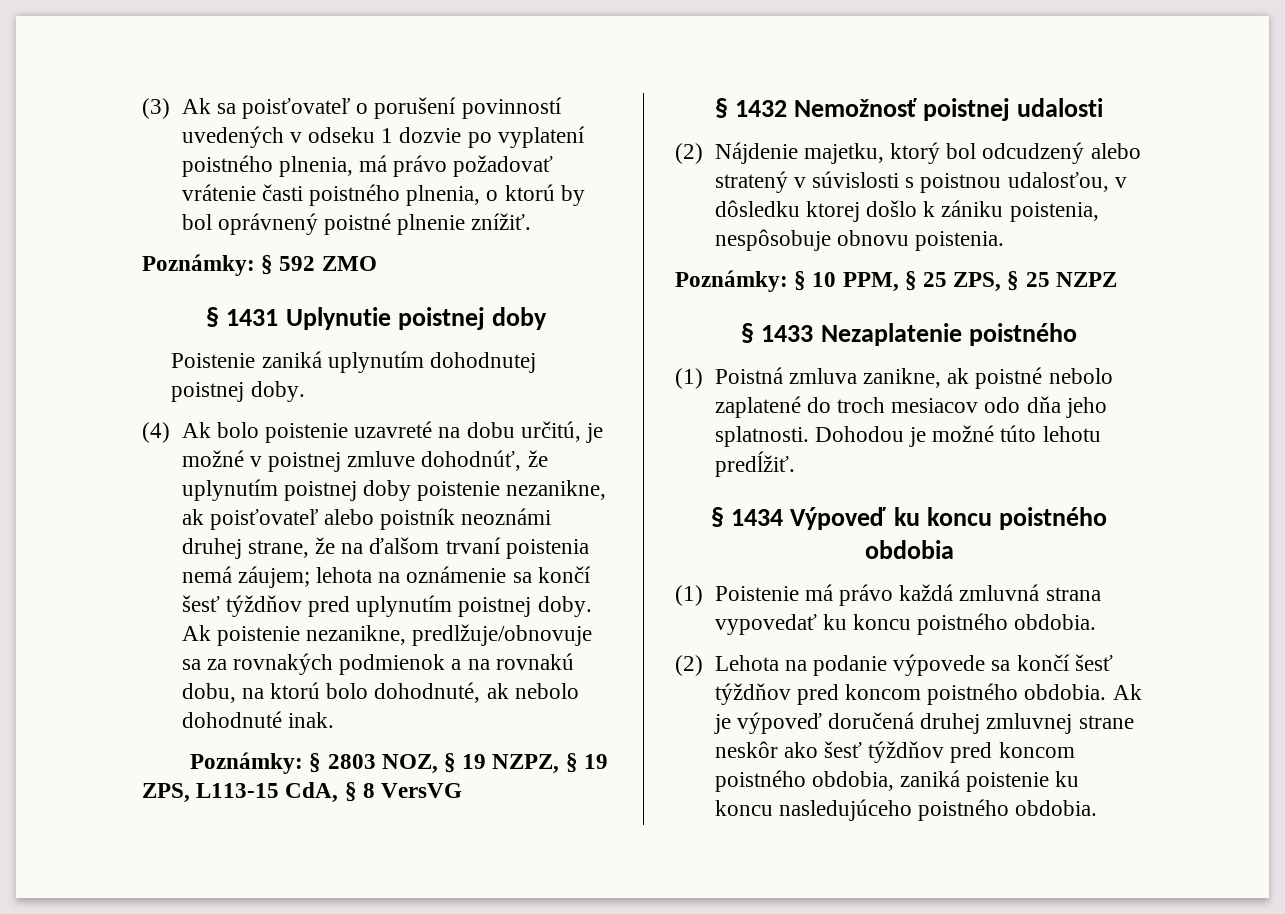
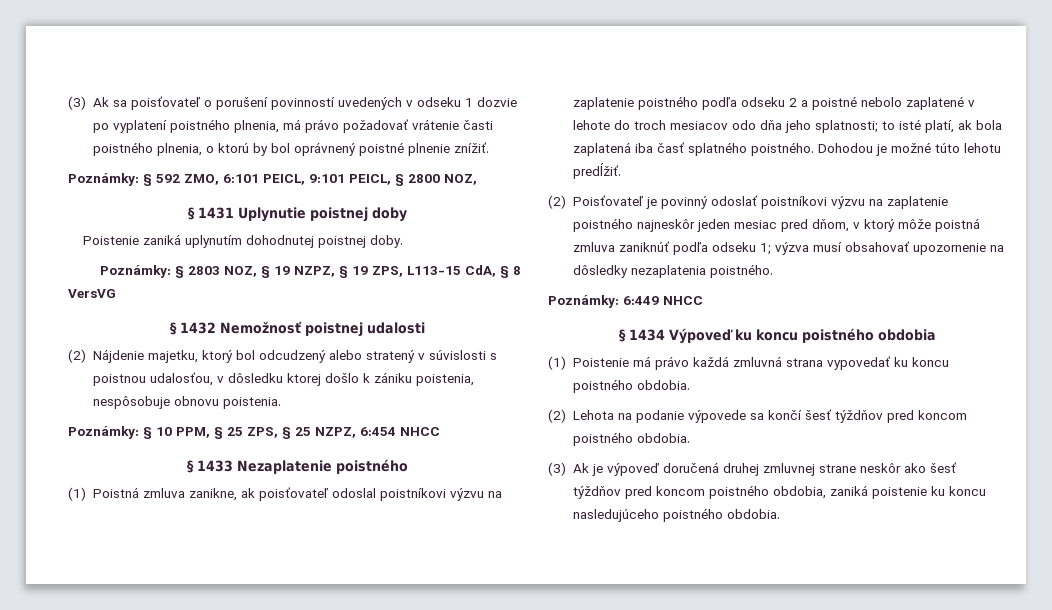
[321,256,377,271] ZMO -> [184,174,477,186] ZMO, 6:101 PEICL, 9:101 PEICL, § 2800 NOZ,
[142,421,603,443] [181,450,548,472] [181,479,607,501] [181,508,552,530] [181,537,589,559] [181,566,591,588] [181,595,592,617] [181,624,593,646] [181,653,574,675] [181,682,579,703] [181,711,334,728] // (4) Ak bolo poistenie uzavreté na dobu určitú, je možné v poistnej zmluve dohodnúť, že uplynutím poistnej doby poistenie nezanikne, ak poisťovateľ alebo poistník neoznámi druhej strane, že na ďalšom trvaní poistenia nemá záujem; lehota na oznámenie sa končí šesť týždňov pred uplynutím poistnej doby. Ak poistenie nezanikne, predlžuje/obnovuje sa za rovnakých podmienok a na rovnakú dobu, na ktorú bolo dohodnuté, ak nebolo dohodnuté inak. -> (404, 241) none
[1055,272,1117,287] NZPZ -> [315,427,440,438] NZPZ, 6:454 NHCC
(970, 376) none -> [258,487,502,501] [572,96,808,110] poisťovateľ odoslal poistníkovi výzvu na zaplatenie poistného podľa odseku 2 a
(801, 407) none -> [967,100,975,107] [572,120,610,130] v lehote
[714,426,809,447] splatnosti. -> [814,119,1002,133] [572,142,814,156] splatnosti; to isté platí, ak bola zaplatená iba časť splatného poistného.
(795, 464) none -> [548,195,948,209] [572,218,980,232] [572,241,1004,255] [572,264,773,278] [548,295,703,308] // (2) Poisťovateľ je povinný odoslať poistníkovi výzvu na zaplatenie poistného najneskôr jeden mesiac pred dňom, v ktorý môže poistná zmluva zaniknúť podľa odseku 1; výzva musí obsahovať upozornenie na dôsledky nezaplatenia poistného. // Poznámky: 6:449 NHCC
(1107, 692) none -> [548,462,566,476] // (3)

